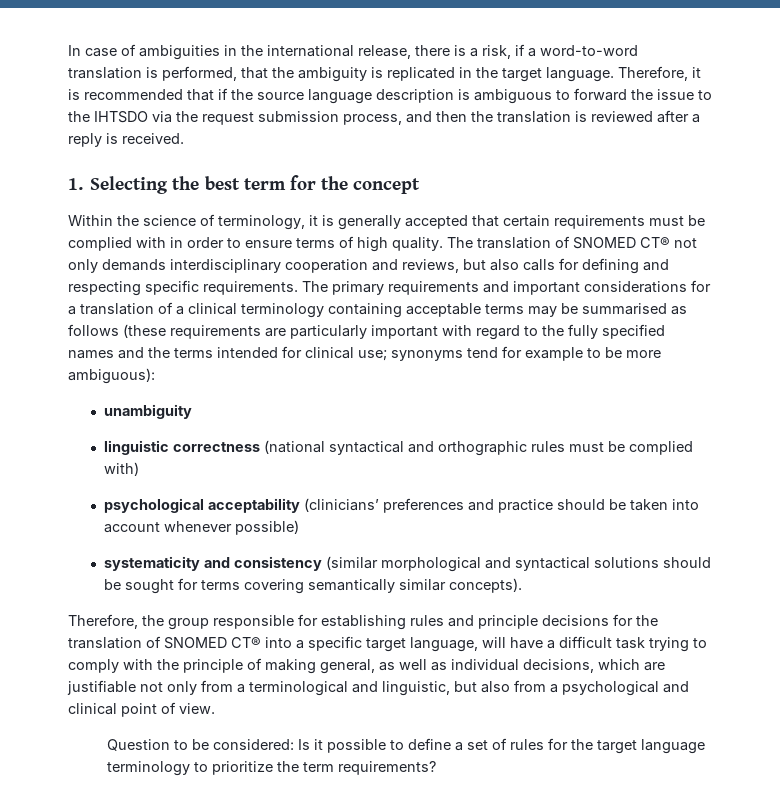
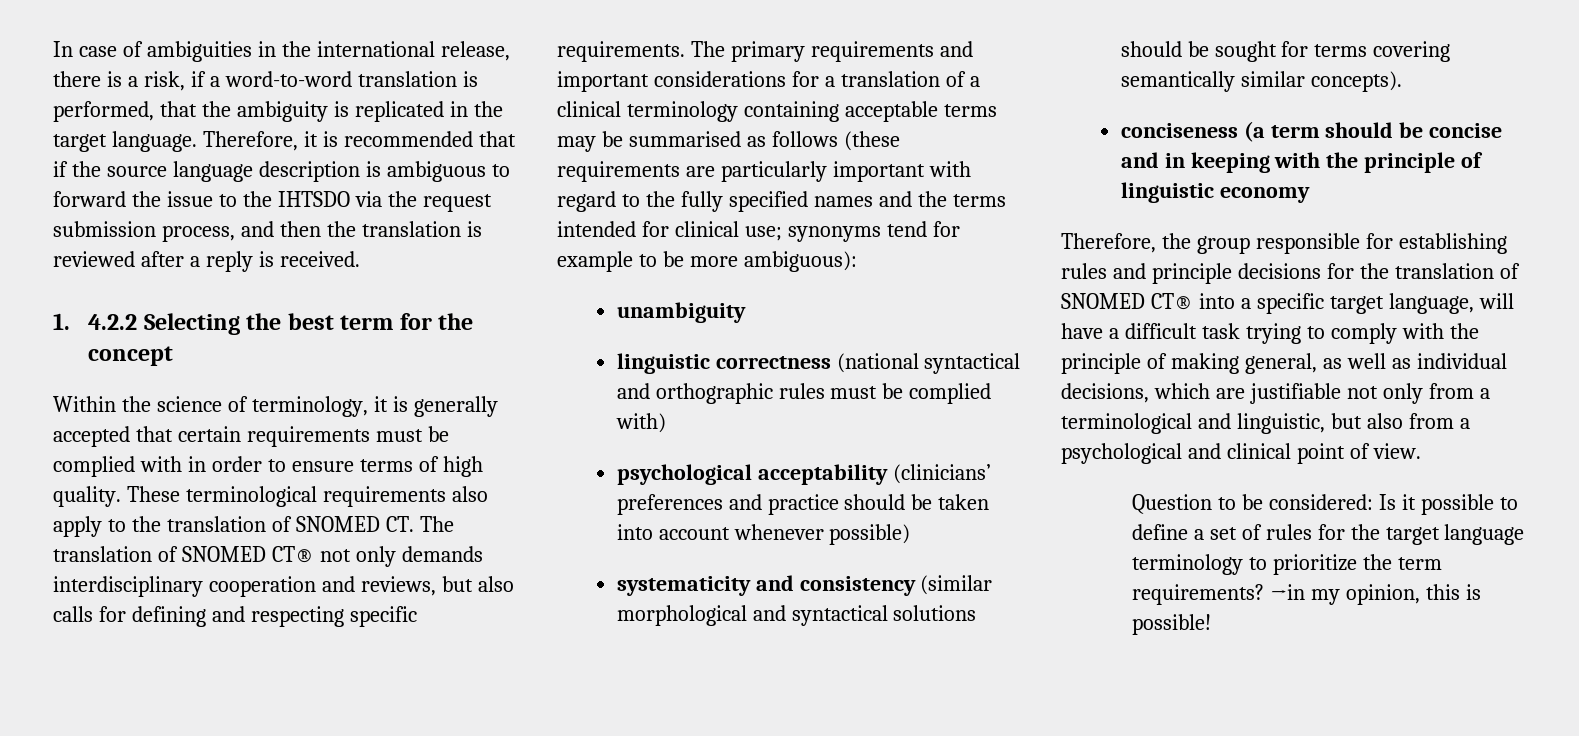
(83, 184) none -> [88,314,138,330] 4.2.2
(443, 244) none -> [126,486,488,507] [53,516,414,537] These terminological requirements also apply to the translation of SNOMED CT.
(522, 585) none -> [1120,121,1503,142] [1120,152,1484,173] [1120,182,1310,203] // conciseness (a term should be concise and in keeping with the principle of linguistic economy
(437, 768) none -> [1269,584,1481,605] [1131,614,1211,635] →in my opinion, this is possible!

